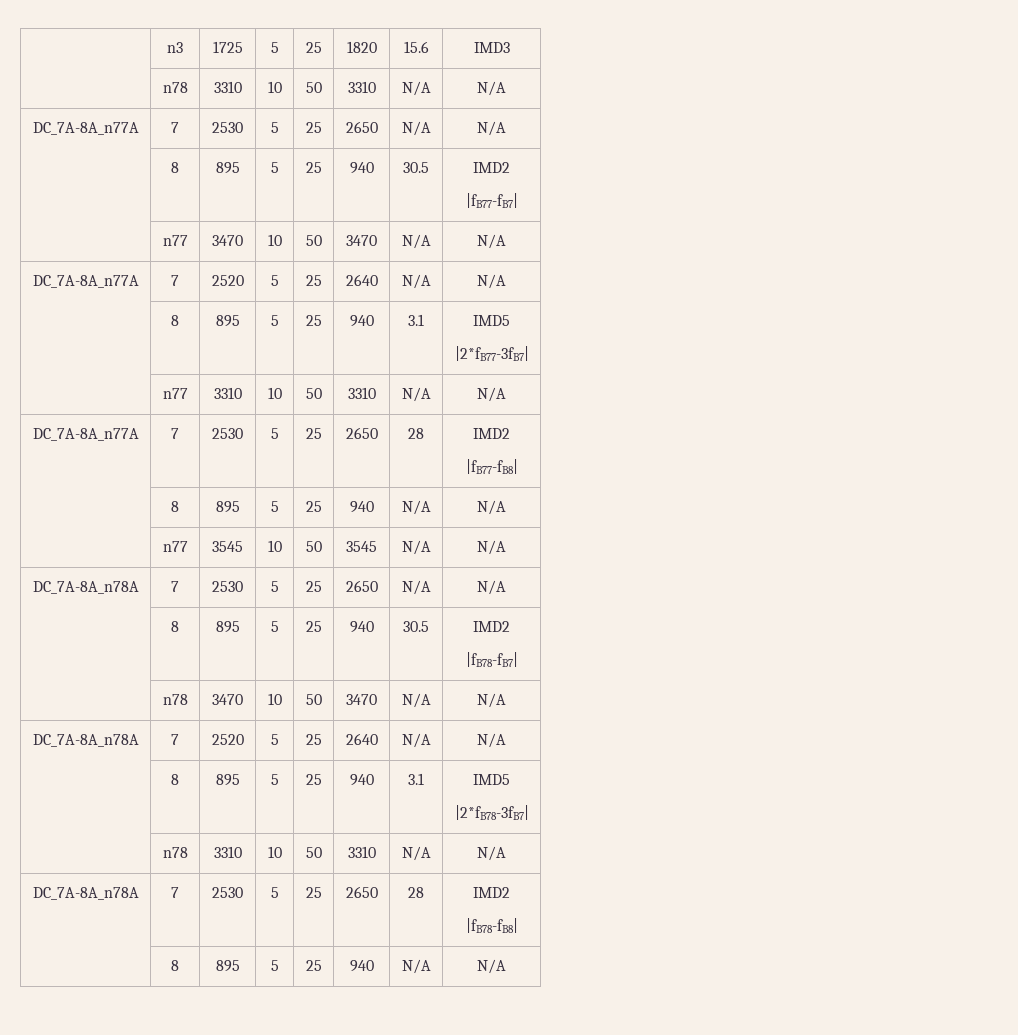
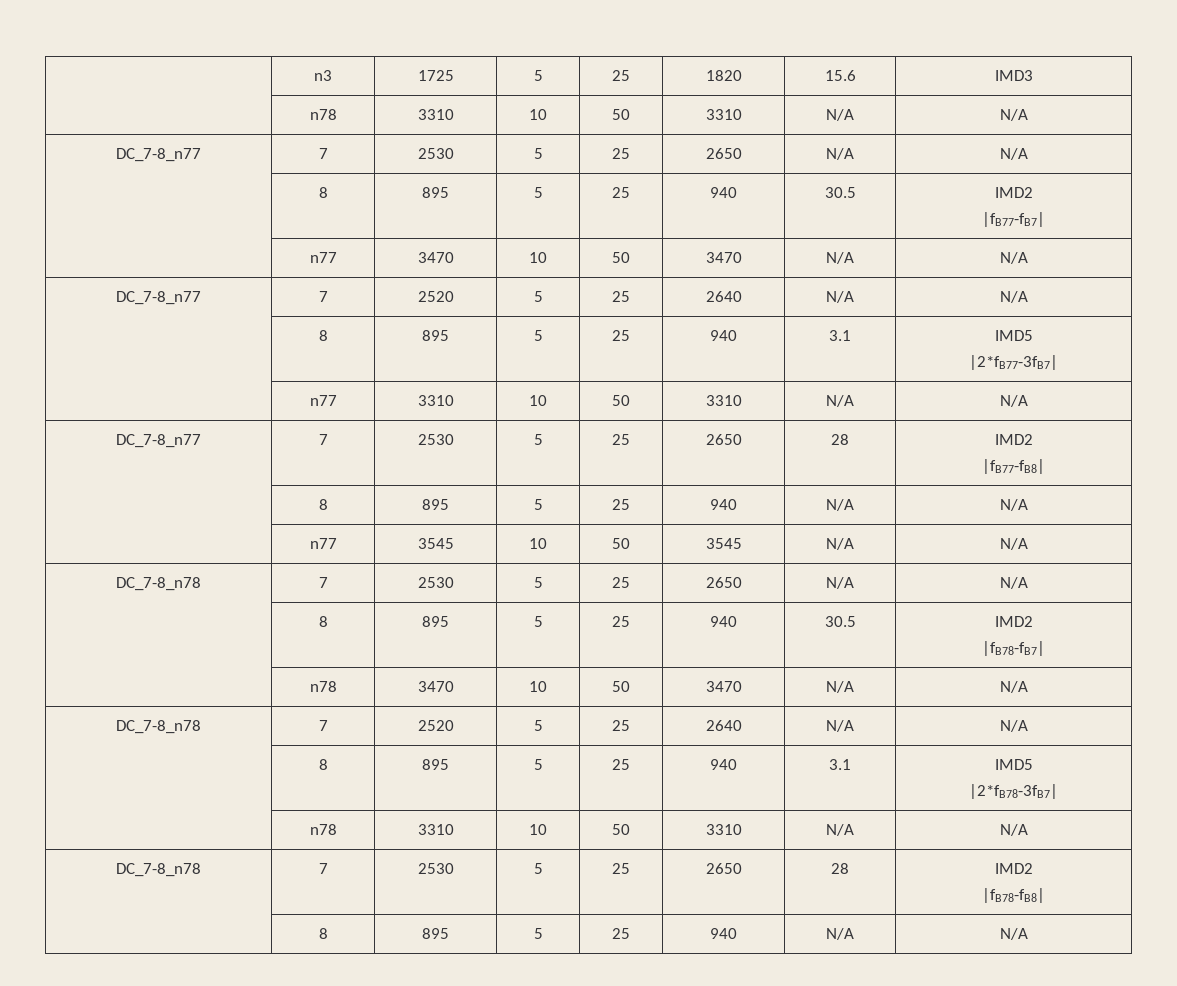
[32,122,139,135] DC_7A-8A_n77A -> [116,148,201,162] DC_7-8_n77
[32,275,139,288] DC_7A-8A_n77A -> [116,291,201,305] DC_7-8_n77
[32,428,139,441] DC_7A-8A_n77A -> [116,434,201,448] DC_7-8_n77
[32,581,139,594] DC_7A-8A_n78A -> [116,577,201,591] DC_7-8_n78
[32,734,139,747] DC_7A-8A_n78A -> [116,720,201,734] DC_7-8_n78
[32,887,139,900] DC_7A-8A_n78A -> [116,863,201,877] DC_7-8_n78

